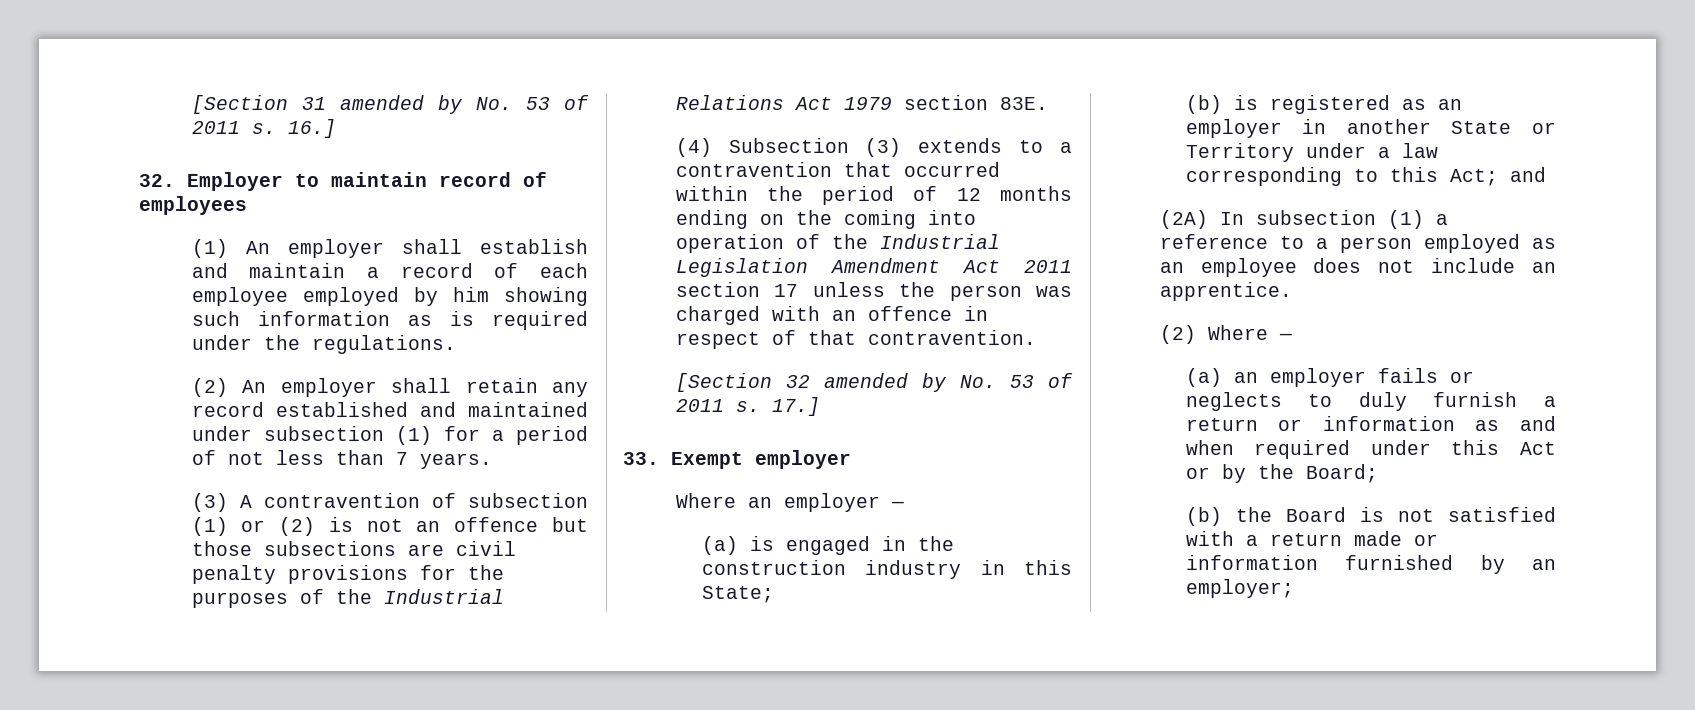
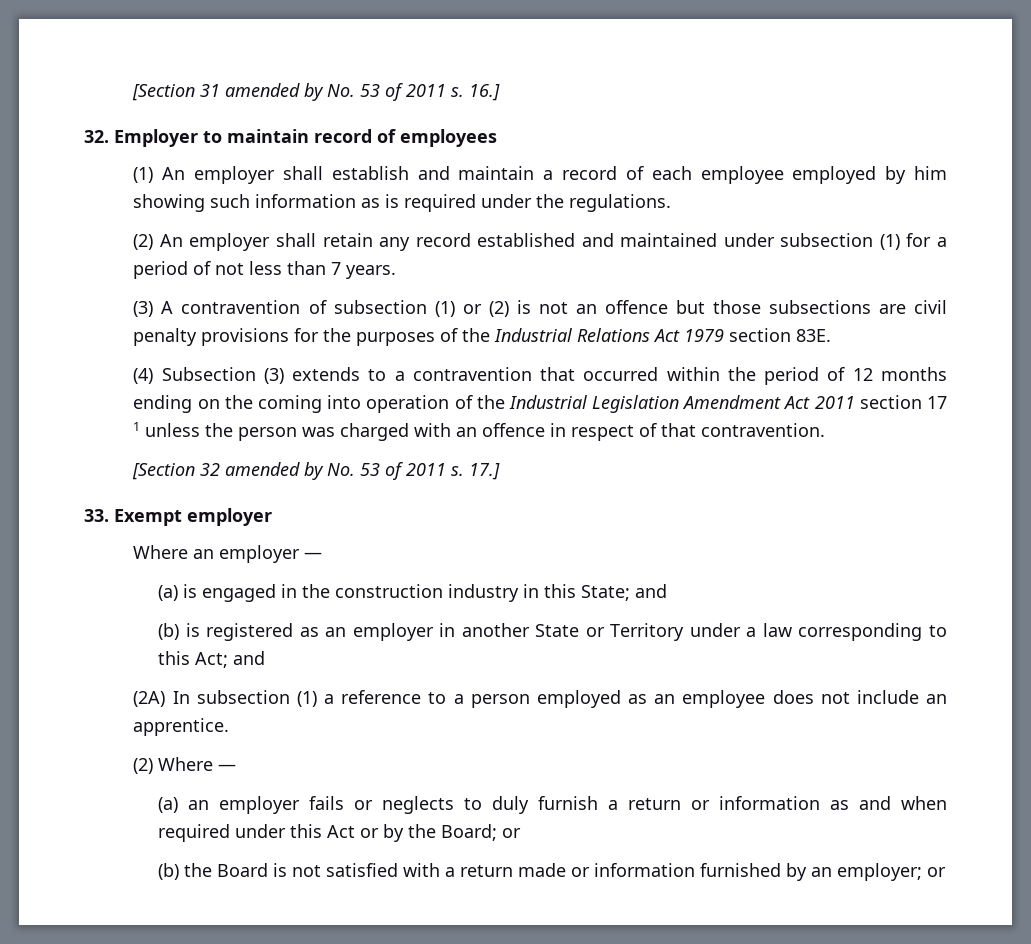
(799, 290) none -> [133,422,141,431] 1
(774, 594) none -> [635,584,668,598] and
(1378, 473) none -> [502,828,522,838] or
(1294, 588) none -> [927,867,947,877] or

